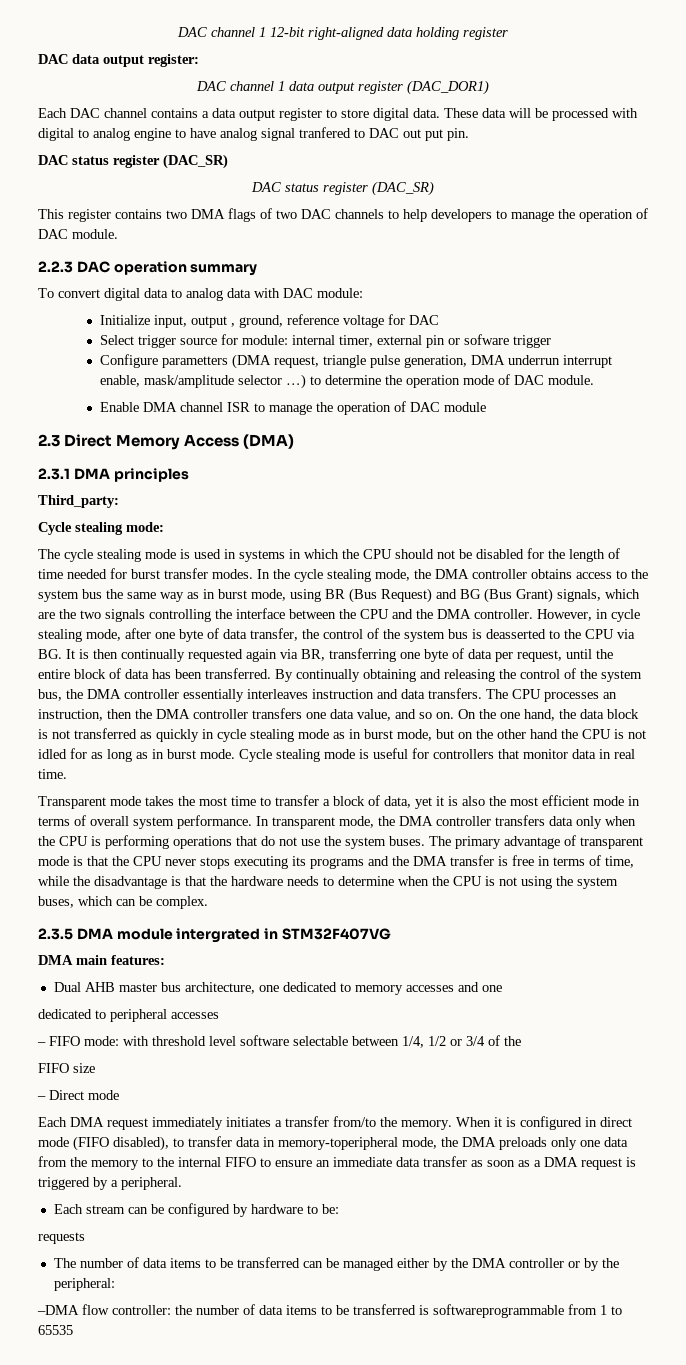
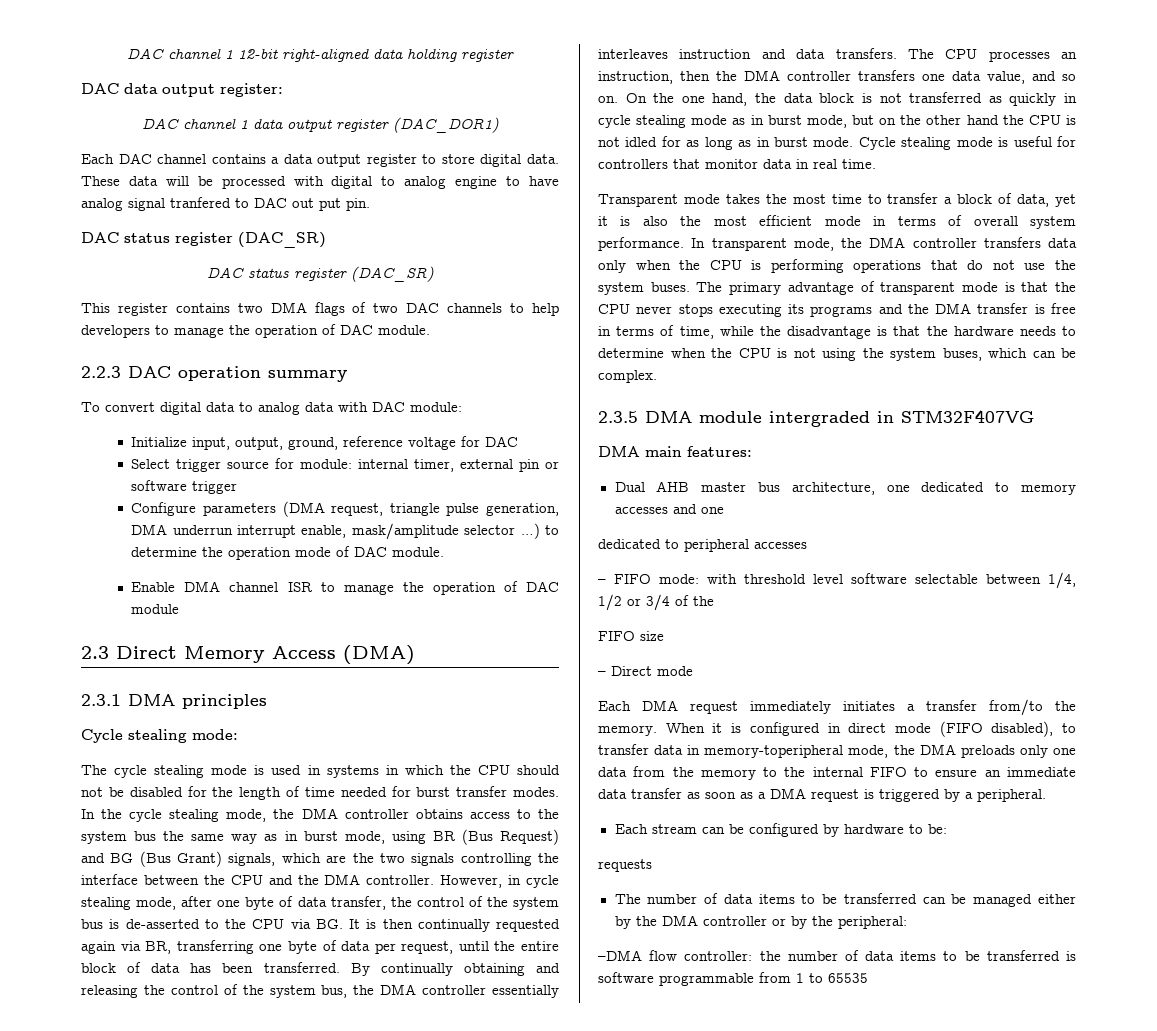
[190,316,235,328] output , -> [235,437,284,450] output,
[463,334,509,345] sofware -> [131,480,188,491] software
[161,356,228,368] parametters -> [202,503,276,516] parameters
[38,495,119,508] // Third_party: -> (267, 701) none
[486,629,546,639] deasserted -> [125,919,200,929] de-asserted
[176,928,261,943] intergrated -> [769,411,870,427] intergraded
[433,1304,564,1318] softwareprogrammable -> [598,972,754,986] software programmable

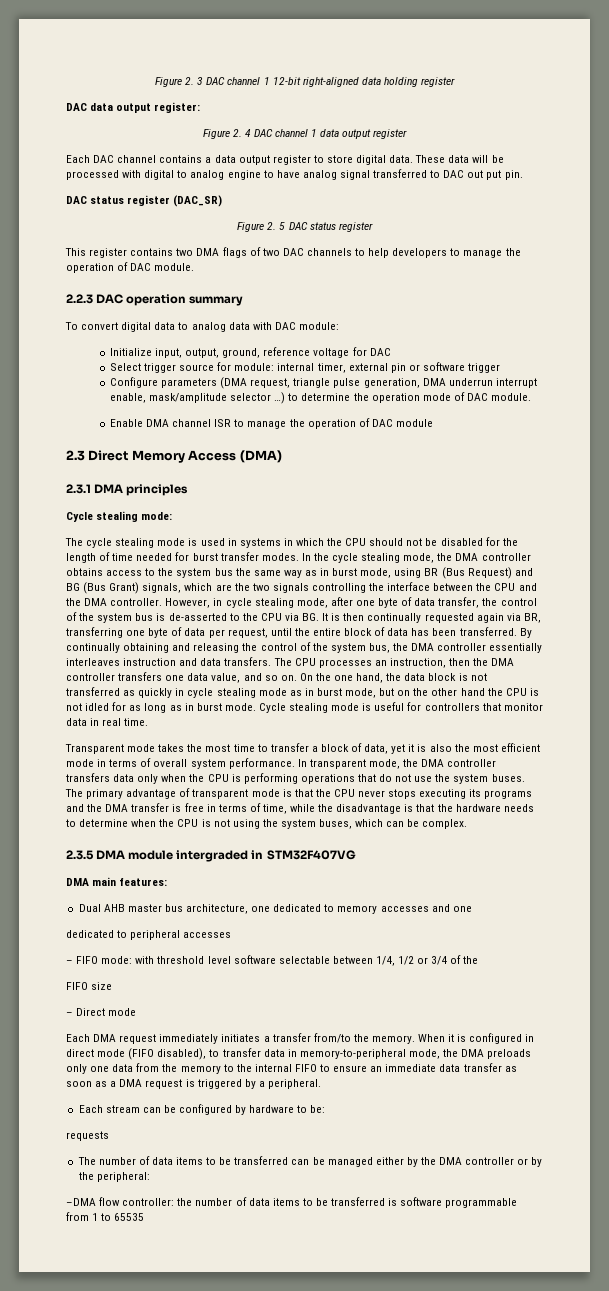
(127, 53) none -> [154,77,204,87] Figure 2. 3
(283, 90) none -> [202,129,251,139] Figure 2. 4
[392,117,499,133] (DAC_DOR1) -> (408, 134) none
[170,197,231,208] tranfered -> [373,169,428,178] transferred
[206,266,434,282] DAC status register (DAC_SR) -> [237,222,373,232] Figure 2. 5 DAC status register
[704,745,844,758] memory-toperipheral -> [299,1049,406,1059] memory-to-peripheral

